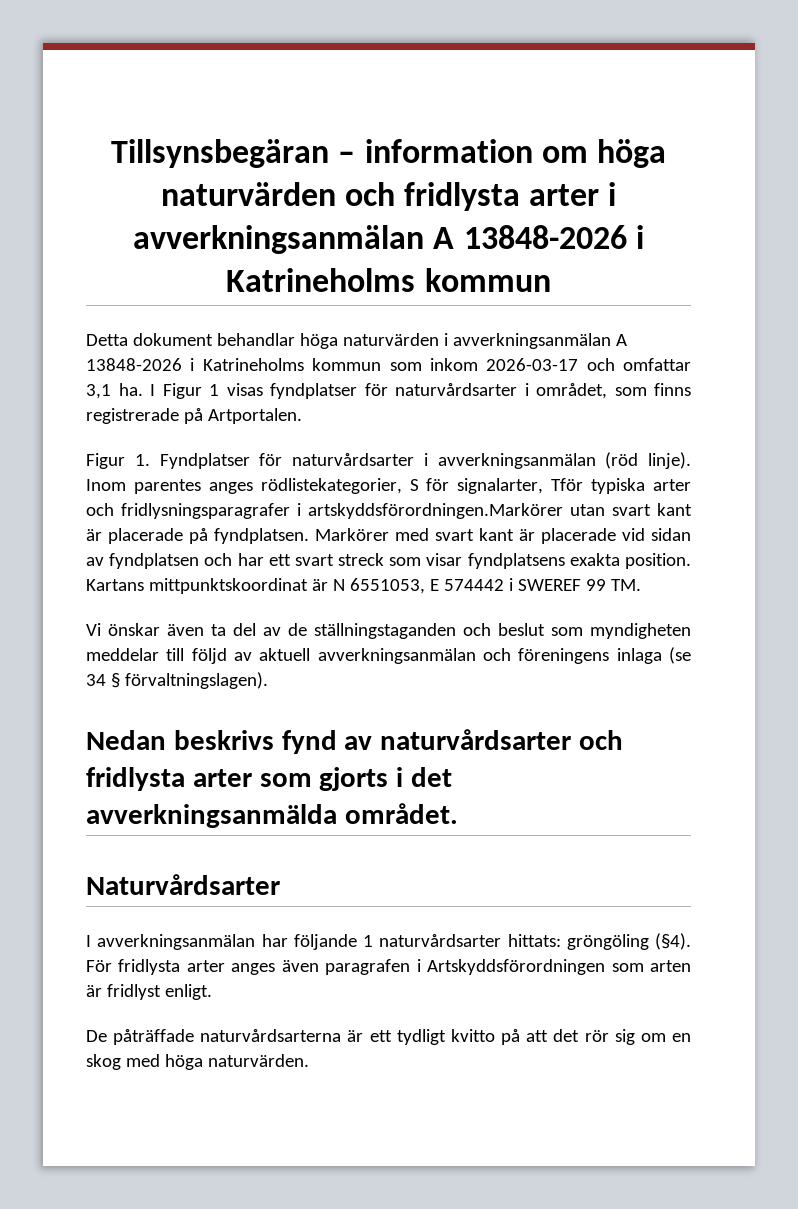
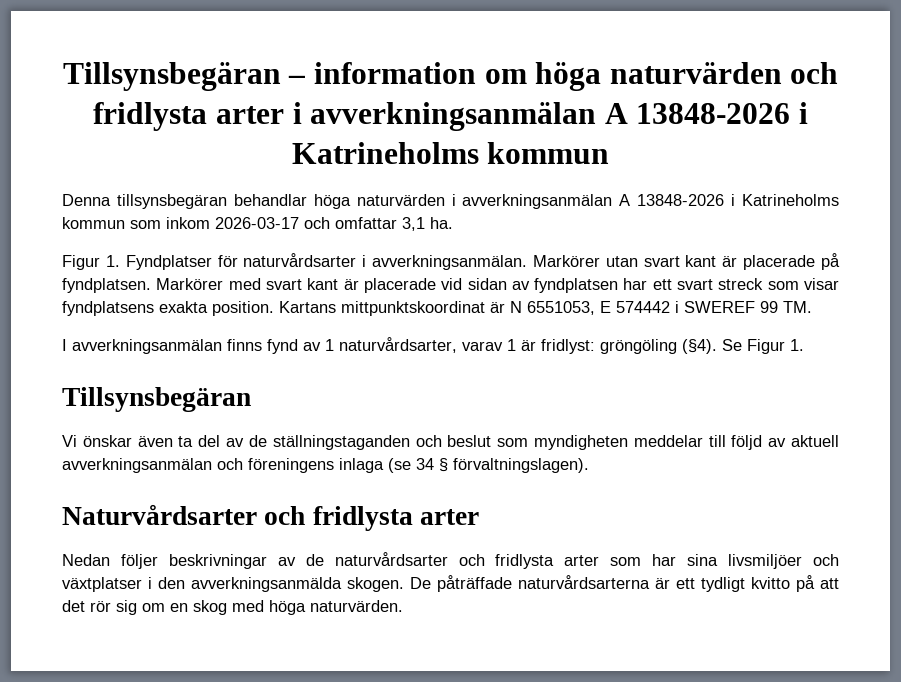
[86,333,213,346] Detta dokument -> [62,194,227,209] Denna tillsynsbegäran
[150,383,691,399] [86,408,302,424] I Figur 1 visas fyndplatser för naturvårdsarter i området, som finns registrerade på Artportalen. -> (453, 223) none
[437,452,691,469] [86,478,691,494] [86,503,563,519] avverkningsanmälan (röd linje). Inom parentes anges rödlistekategorier, S för signalarter, Tför typiska arter och fridlysningsparagrafer i artskyddsförordningen.Markörer -> [372,255,600,270] avverkningsanmälan. Markörer
[204,553,233,566] och -> (619, 285) none
(641, 585) none -> [62,337,804,354] [62,387,251,412] // I avverkningsanmälan finns fynd av 1 naturvårdsarter, varav 1 är fridlyst: gröngöling (§4). Se Figur 1. // Tillsynsbegäran
[86,730,373,754] Nedan beskrivs fynd av -> [62,504,480,531] [62,554,324,569] Naturvårdsarter och fridlysta arter // Nedan följer beskrivningar av de
[319,767,453,791] [86,803,458,828] [86,874,280,895] [86,933,691,950] [86,959,691,975] [86,984,212,1000] gjorts i det avverkningsanmälda området. // Naturvårdsarter // I avverkningsanmälan har följande 1 naturvårdsarter hittats: gröngöling (§4). För fridlysta arter anges även paragrafen i Artskyddsförordningen som arten är fridlyst enligt. // -> [652,554,839,569] [62,577,404,592] har sina livsmiljöer och växtplatser i den avverkningsanmälda skogen.

